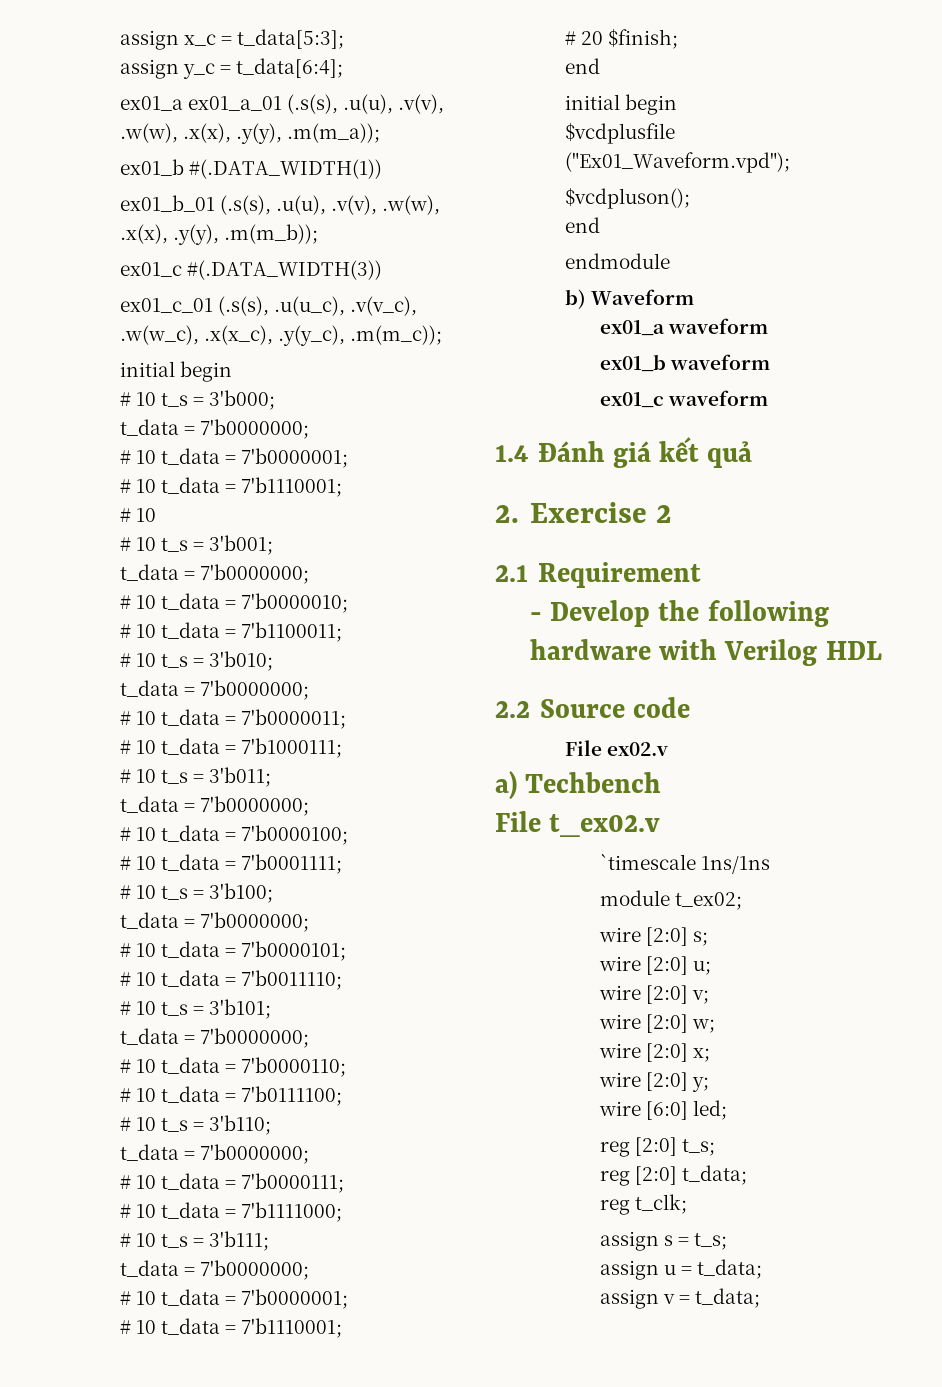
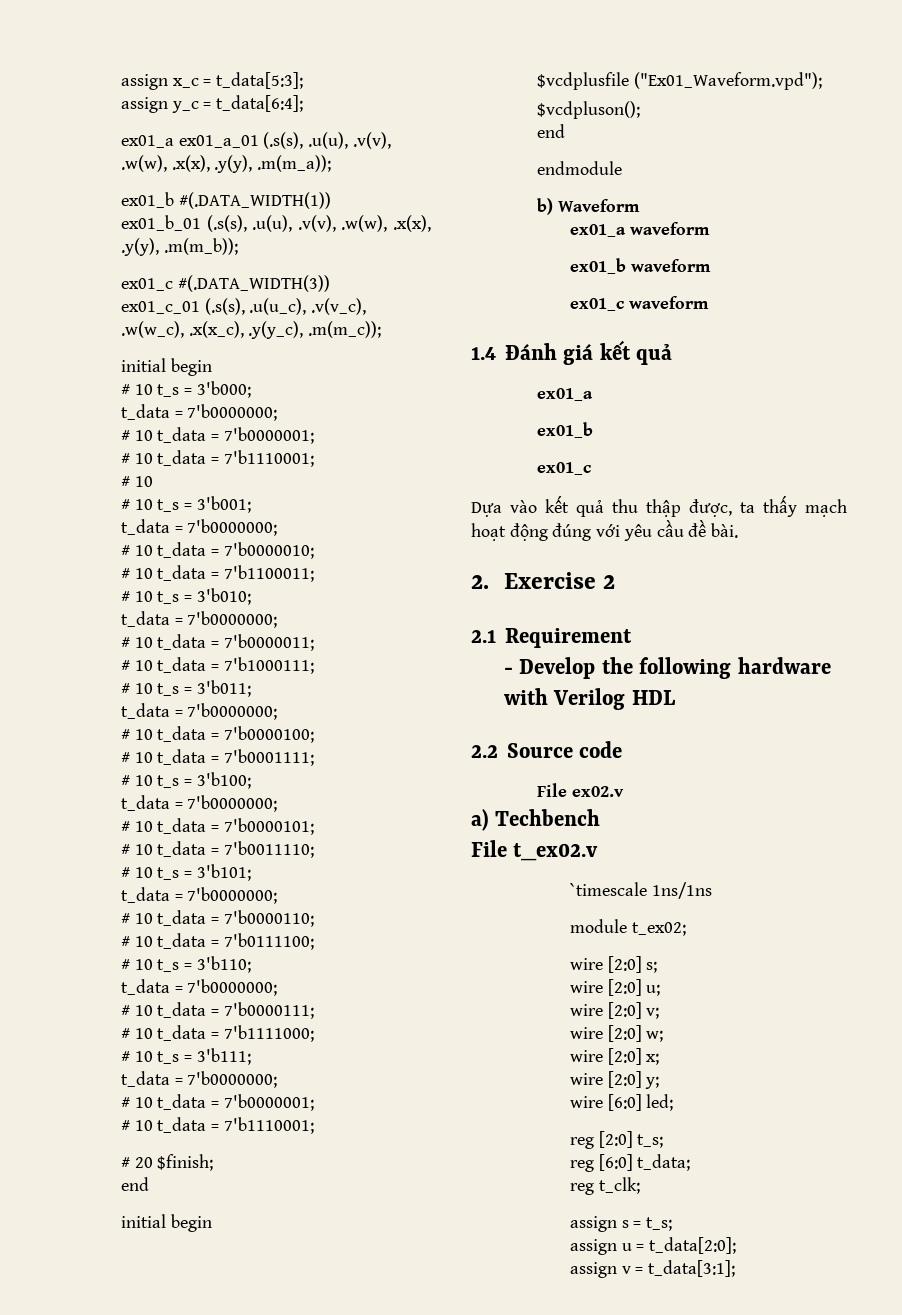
(753, 454) none -> [537,388,594,401] [537,422,594,438] [537,462,592,475] [471,495,847,517] [471,519,739,541] // ex01_a // ex01_b // ex01_c // Dựa vào kết quả thu thập được, ta thấy mạch hoạt động đúng với yêu cầu đề bài.
[634,1166,677,1185] [2:0] -> [598,1154,633,1171] [6:0]
[696,1259,762,1279] t_data; -> [649,1237,737,1254] t_data[2:0];
[694,1288,760,1308] t_data; -> [648,1260,736,1277] t_data[3:1];

